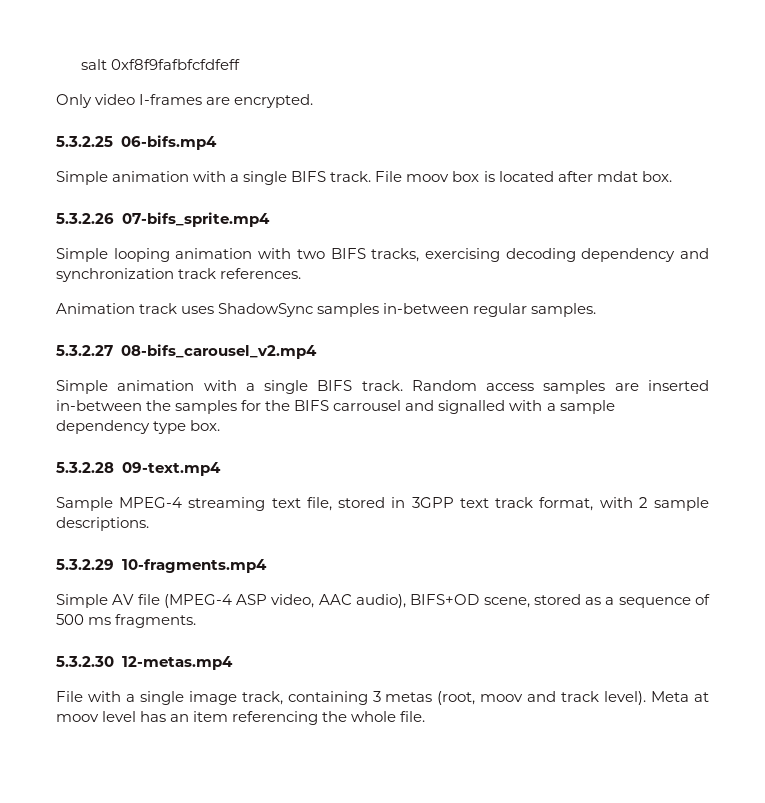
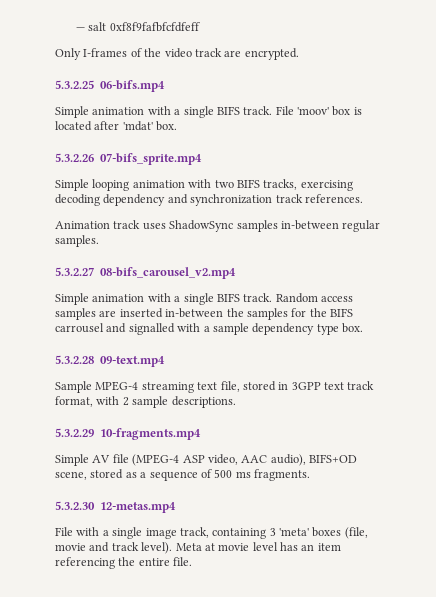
(80, 64) none -> [75,27,85,31] —
[95,94,203,105] video I-frames -> [83,48,222,58] I-frames of the video track
[406,174,450,182] moov -> [297,107,329,115] 'moov'
[596,171,638,182] mdat -> [122,121,153,131] 'mdat'
[385,691,524,705] metas (root, moov -> [279,527,368,539] [55,543,86,551] 'meta' boxes (file, movie
[56,714,99,722] moov -> [218,543,250,551] movie
[351,711,397,722] whole -> [138,558,170,566] entire

